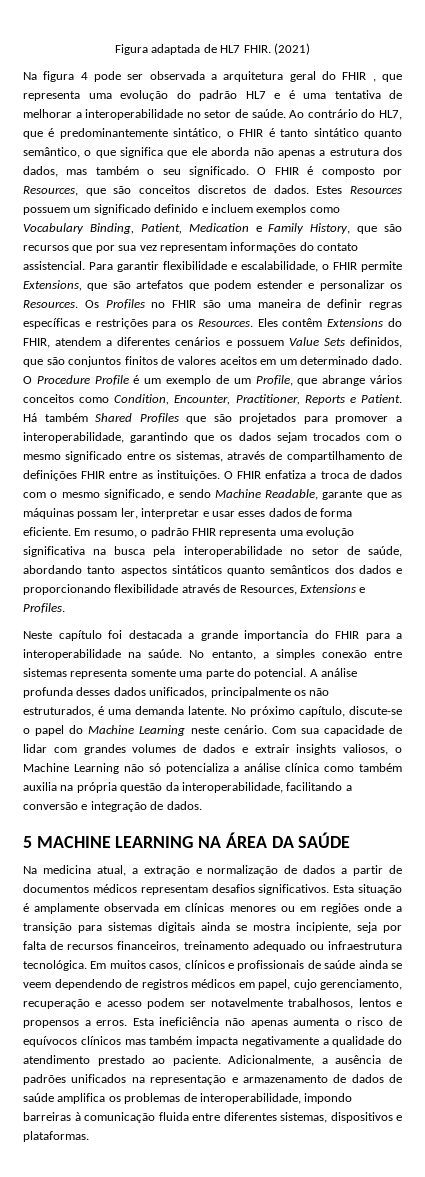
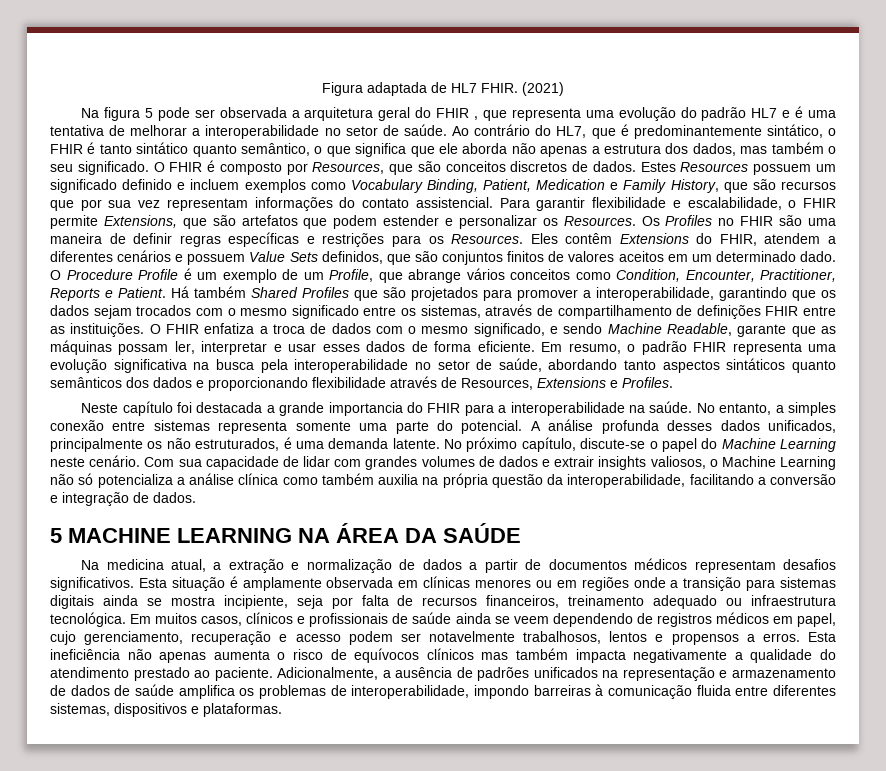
[80,72,88,80] 4 -> [144,108,153,118] 5

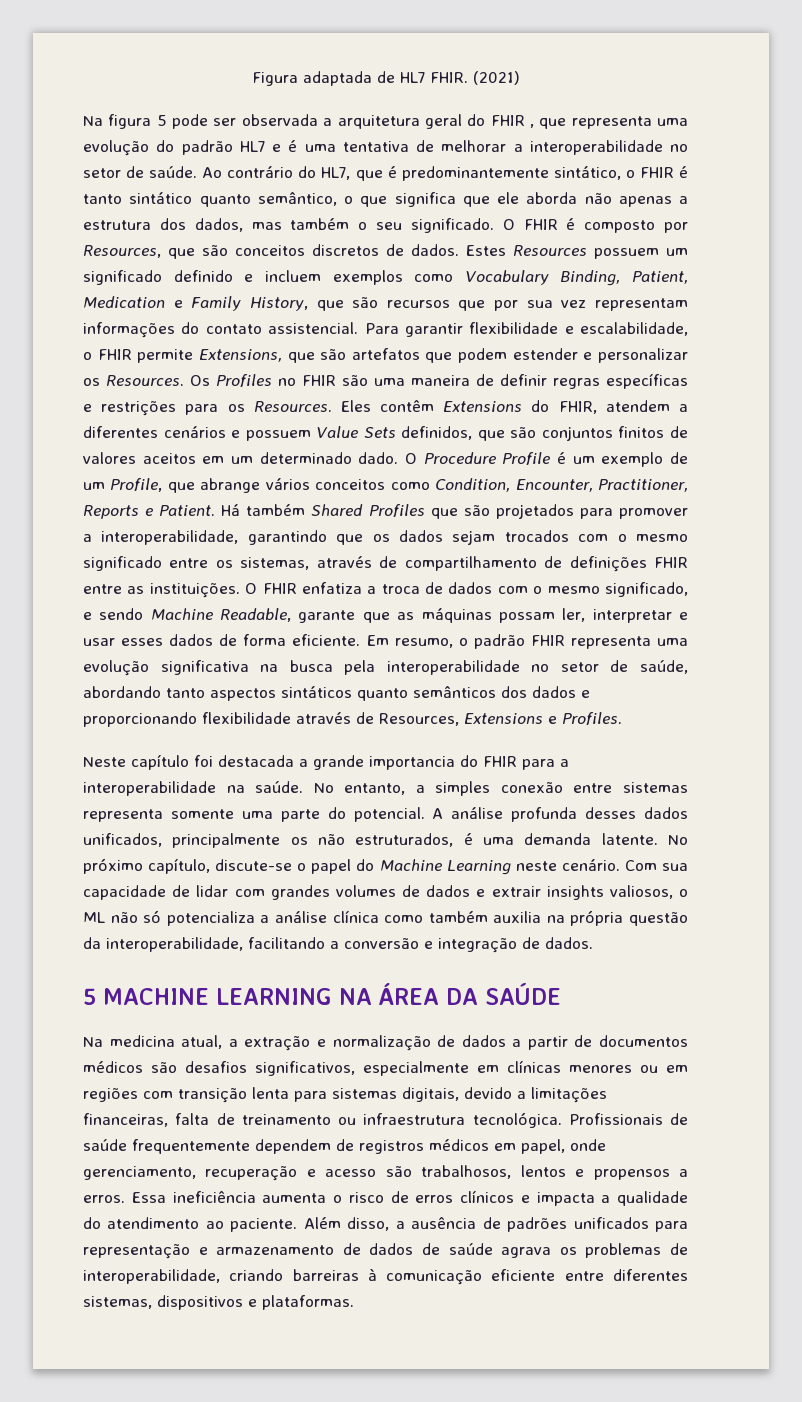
[721,456,836,470] Machine Learning -> [83,912,105,923] ML
[694,559,837,573] [50,576,394,591] representam desafios significativos. Esta situação é amplamente observada -> [151,1061,469,1076] são desafios significativos, especialmente
[633,577,836,591] [50,595,837,609] [50,612,633,627] onde a transição para sistemas digitais ainda se mostra incipiente, seja por falta de recursos financeiros, treinamento adequado ou infraestrutura tecnológica. Em muitos casos, clínicos e profissionais de saúde ainda se veem dependendo -> [143,1087,607,1103] [83,1112,688,1128] [83,1139,331,1154] com transição lenta para sistemas digitais, devido a limitações financeiras, falta de treinamento ou infraestrutura tecnológica. Profissionais de saúde frequentemente dependem
[50,631,76,645] cujo -> [570,1139,606,1151] onde
[348,631,515,645] podem ser notavelmente -> [385,1166,412,1177] são
[807,632,836,642] [50,648,728,663] Esta ineficiência não apenas aumenta o risco de equívocos clínicos mas também impacta negativamente -> [131,1190,595,1206] Essa ineficiência aumenta o risco de erros clínicos e impacta
[133,667,190,681] prestado -> (200, 1223) none
[277,667,379,680] Adicionalmente, -> [303,1217,390,1231] Além disso,
[602,670,619,678] na -> [655,1221,688,1232] para
[178,685,235,699] amplifica -> [501,1247,552,1258] agrava
[474,685,529,699] impondo -> [229,1269,284,1281] criando
[696,685,731,696] fluida -> [491,1269,556,1281] eficiente

